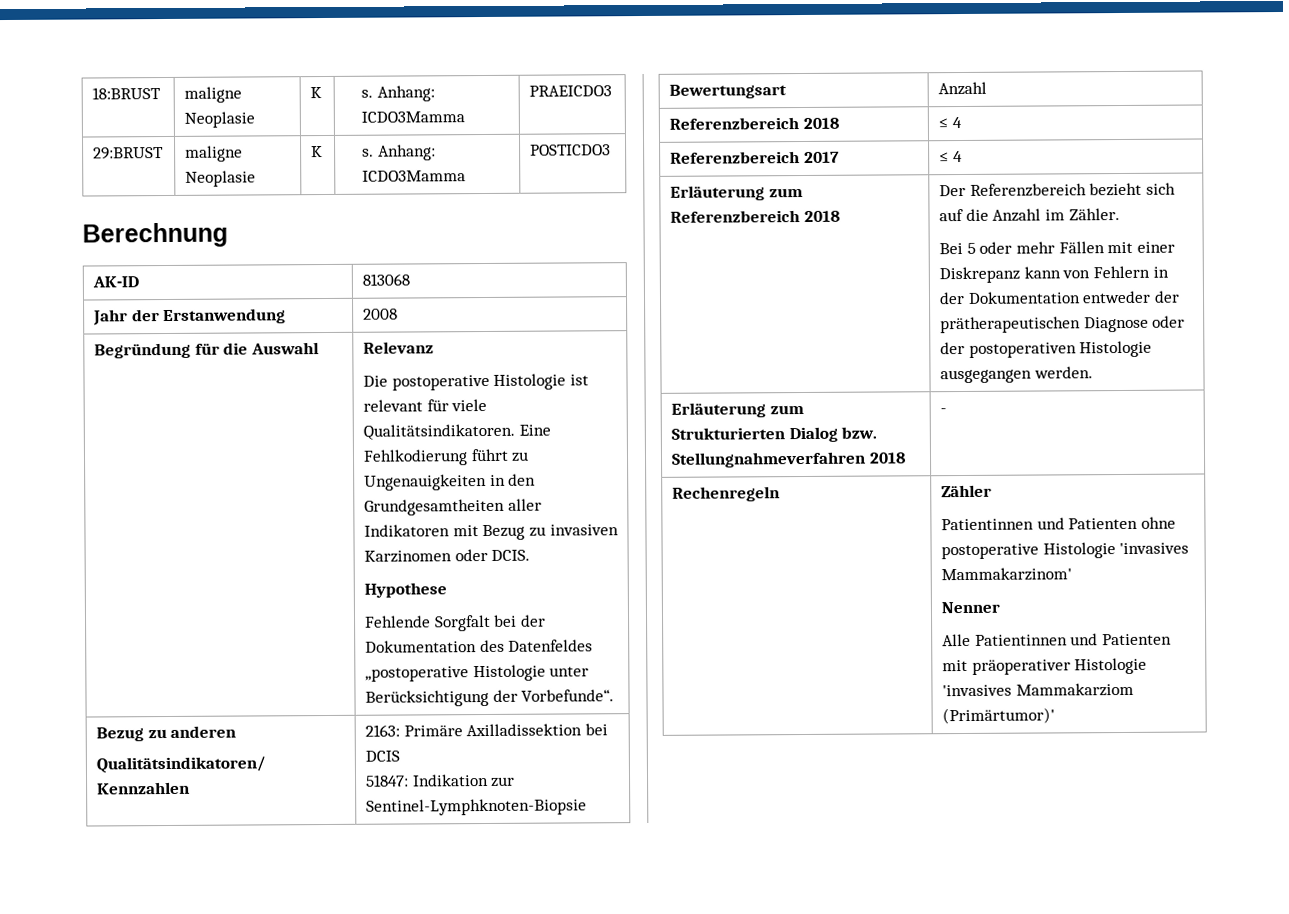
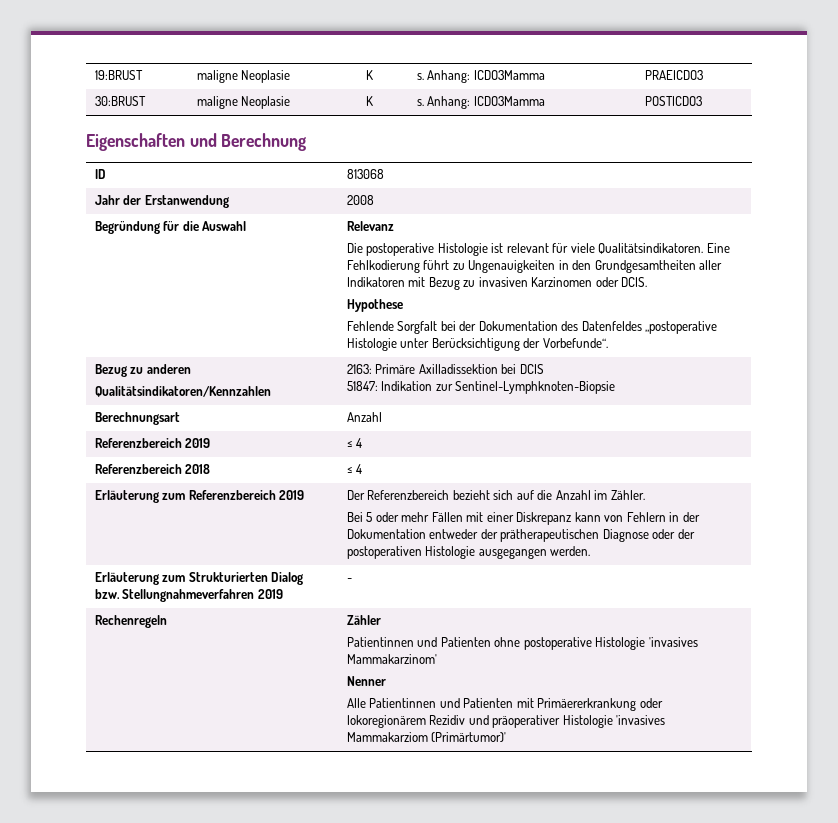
[92,87,162,100] 18:BRUST -> [94,70,143,80] 19:BRUST
[93,147,165,160] 29:BRUST -> [94,96,146,106] 30:BRUST
(612, 150) none -> [86,133,217,151] Eigenschaften und
[92,276,140,288] AK-ID -> [94,169,106,179] ID
[669,84,788,99] [938,81,988,96] Bewertungsart | Anzahl -> [94,412,180,425] [346,412,382,422] [94,438,211,448] [346,438,363,448] Berechnungsart | Anzahl // Referenzbereich 2019 | ≤ 4
[670,151,840,164] [939,150,963,163] // Referenzbereich 2017 | ≤ 4 -> (363, 469) none
[803,210,840,222] 2018 -> [279,490,305,500] 2019
[868,452,906,464] 2018 -> [257,589,283,599] 2019
(969, 665) none -> [537,698,663,711] [346,715,489,728] Primäererkrankung oder lokoregionärem Rezidiv und

